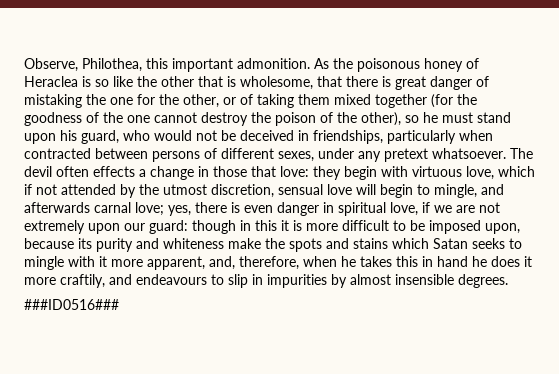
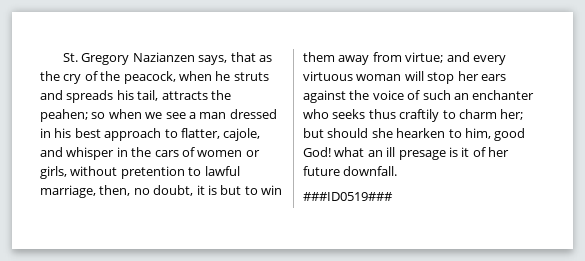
[24,58,479,72] [24,76,489,90] [24,94,477,108] [24,112,511,126] [24,130,493,144] [24,148,533,162] [24,166,535,180] [24,184,504,198] [24,202,500,216] [24,220,520,234] [24,238,522,252] [24,256,532,270] [24,274,508,288] [24,299,119,310] Observe, Philothea, this important admonition. As the poisonous honey of Heraclea is so like the other that is wholesome, that there is great danger of mistaking the one for the other, or of taking them mixed together (for the goodness of the one cannot destroy the poison of the other), so he must stand upon his guard, who would not be deceived in friendships, particularly when contracted between persons of different sexes, under any pretext whatsoever. The devil often effects a change in those that love: they begin with virtuous love, which if not attended by the utmost discretion, sensual love will begin to mingle, and afterwards carnal love; yes, there is even danger in spiritual love, if we are not extremely upon our guard: though in this it is more difficult to be imposed upon, because its purity and whiteness make the spots and stains which Satan seeks to mingle with it more apparent, and, therefore, when he takes this in hand he does it more craftily, and endeavours to slip in impurities by almost insensible degrees. // ###ID0516### -> [63,52,272,65] [40,71,269,84] [40,90,231,103] [40,109,277,122] [40,128,261,141] [40,147,260,160] [40,166,240,179] [40,185,282,198] [303,52,506,65] [303,71,506,84] [303,90,535,103] [303,109,524,122] [303,128,526,141] [303,147,509,160] [303,166,398,176] [303,192,393,201] St. Gregory Nazianzen says, that as the cry of the peacock, when he struts and spreads his tail, attracts the peahen; so when we see a man dressed in his best approach to flatter, cajole, and whisper in the cars of women or girls, without pretention to lawful marriage, then, no doubt, it is but to win them away from virtue; and every virtuous woman will stop her ears against the voice of such an enchanter who seeks thus craftily to charm her; but should she hearken to him, good God! what an ill presage is it of her future downfall. // ###ID0519###

